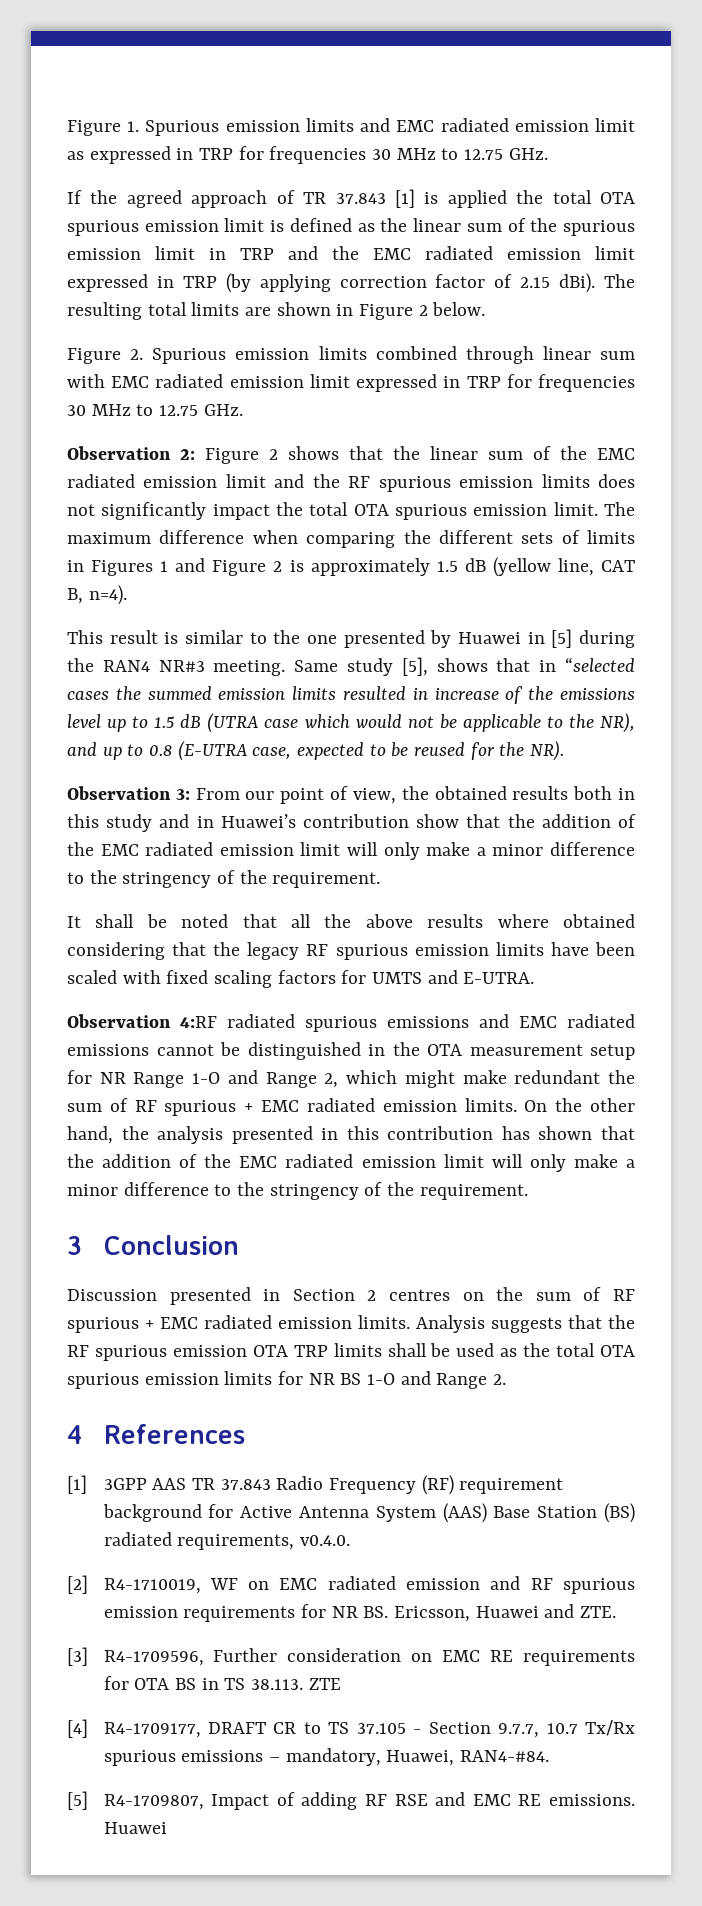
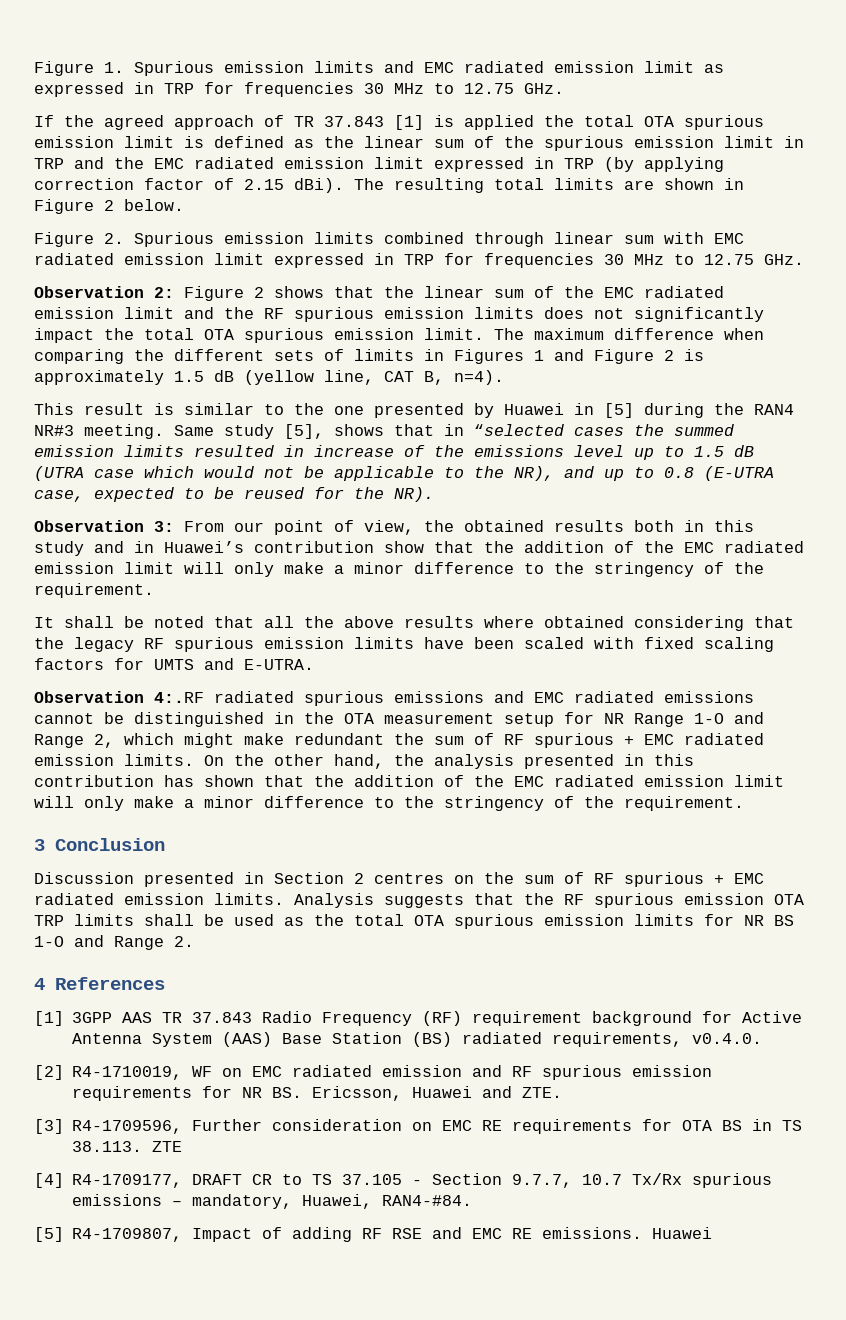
[180,1016,217,1028] 4:RF -> [154,692,204,703] 4:.RF

